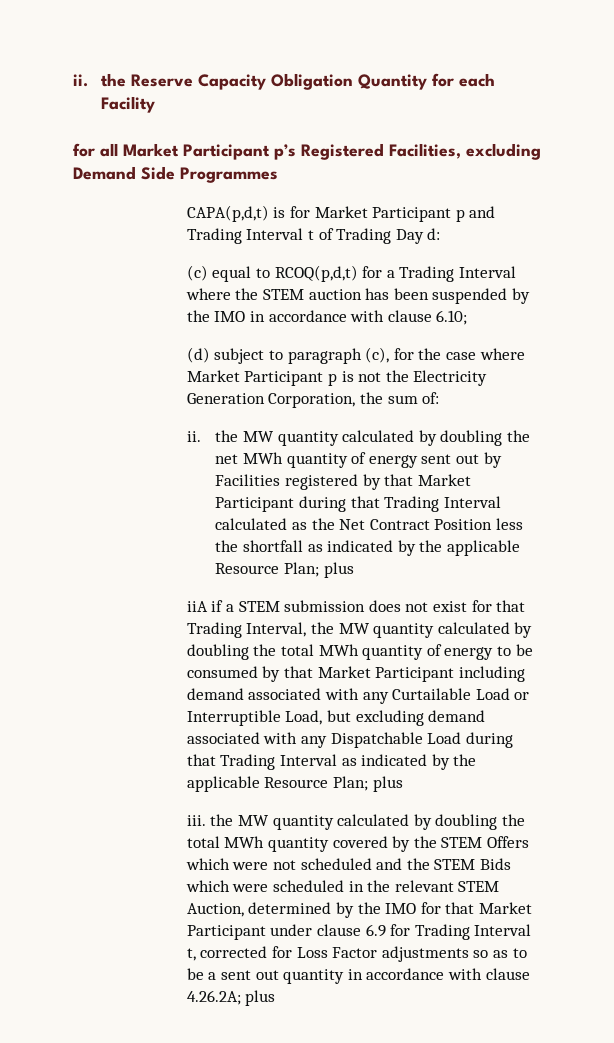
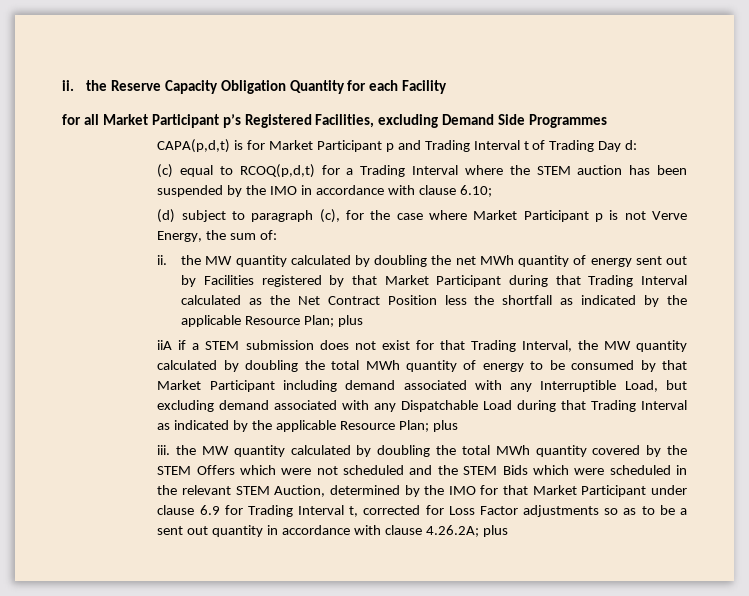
[385,370,488,386] [186,393,356,408] the Electricity Generation Corporation, -> [652,211,687,220] [157,231,203,242] Verve Energy,
[392,688,530,700] Curtailable Load or -> (533, 387) none

